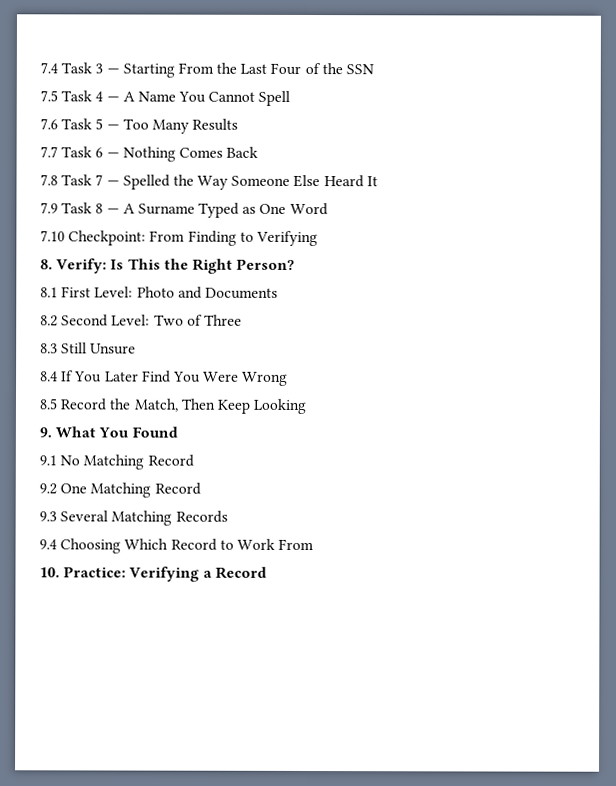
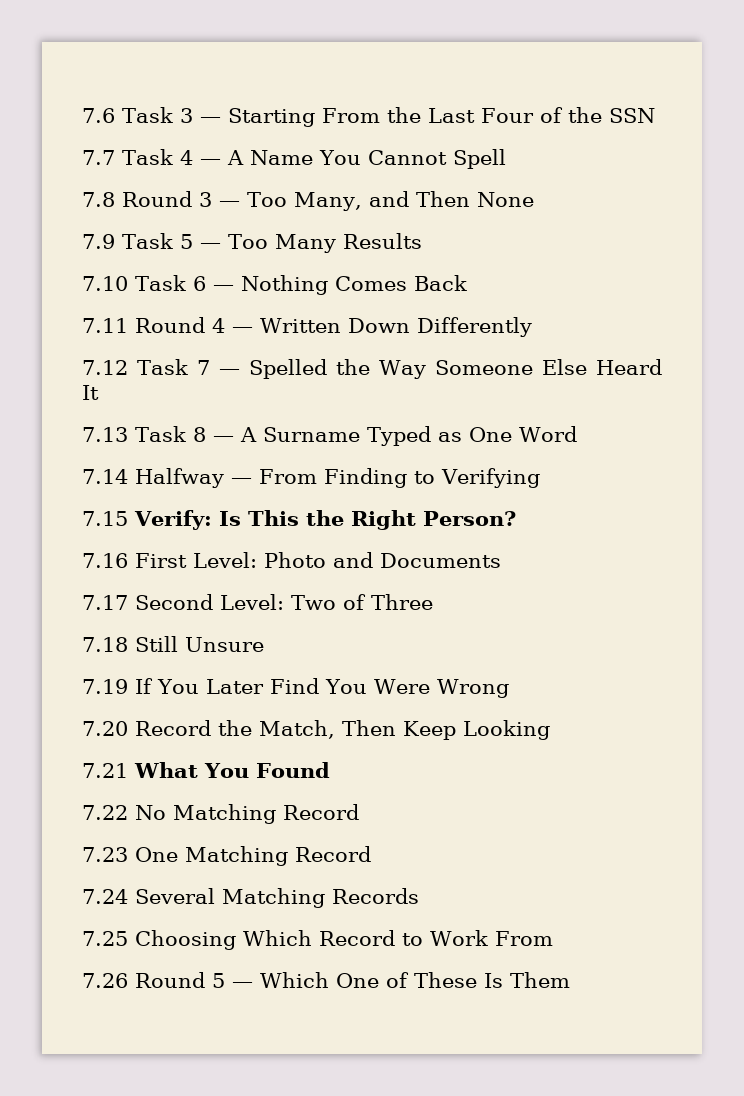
[40,62,58,74] 7.4 -> [82,108,115,123] 7.6
[40,90,58,102] 7.5 -> [82,150,115,165] 7.7
[40,118,58,130] 7.6 -> [82,191,534,211] [82,234,115,249] 7.8 Round 3 — Too Many, and Then None // 7.9
[40,146,58,158] 7.7 -> [82,276,128,291] 7.10
[40,174,58,186] 7.8 -> [82,317,532,337] [82,360,128,375] 7.11 Round 4 — Written Down Differently // 7.12
[40,202,58,214] 7.9 -> [82,427,128,442] 7.13
[40,230,147,246] 7.10 Checkpoint: -> [82,468,252,488] 7.14 Halfway —
[40,259,53,270] 8. -> [82,511,128,526] 7.15
[40,287,58,298] 8.1 -> [82,553,128,568] 7.16
[40,315,58,327] 8.2 -> [82,595,128,610] 7.17
[40,343,58,354] 8.3 -> [82,637,128,652] 7.18
[40,371,58,382] 8.4 -> [82,679,128,694] 7.19
[39,398,57,410] 8.5 -> [82,721,128,736] 7.20
[39,427,52,438] 9. -> [82,763,128,778] 7.21
[39,455,57,466] 9.1 -> [82,805,128,820] 7.22
[39,483,57,495] 9.2 -> [82,847,128,862] 7.23
[39,511,57,522] 9.3 -> [82,889,128,904] 7.24
[39,539,57,550] 9.4 -> [82,931,128,946] 7.25
[39,566,267,582] 10. Practice: Verifying a Record -> [82,972,570,988] 7.26 Round 5 — Which One of These Is Them

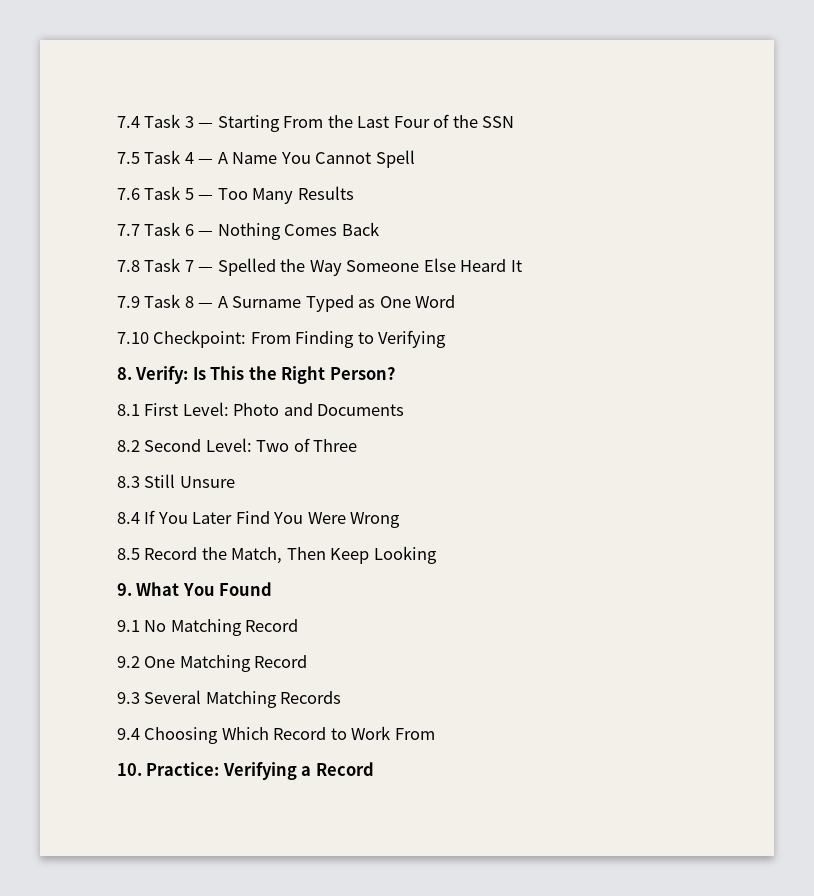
[82,108,115,123] 7.6 -> [117,116,140,128] 7.4
[82,150,115,165] 7.7 -> [117,152,140,164] 7.5
[82,191,534,211] [82,234,115,249] 7.8 Round 3 — Too Many, and Then None // 7.9 -> [117,188,140,200] 7.6
[82,276,128,291] 7.10 -> [117,224,140,236] 7.7
[82,317,532,337] [82,360,128,375] 7.11 Round 4 — Written Down Differently // 7.12 -> [117,260,140,272] 7.8
[82,427,128,442] 7.13 -> [117,296,140,308] 7.9
[82,468,252,488] 7.14 Halfway — -> [117,330,247,348] 7.10 Checkpoint:
[82,511,128,526] 7.15 -> [117,367,132,380] 8.
[82,553,128,568] 7.16 -> [117,404,140,416] 8.1
[82,595,128,610] 7.17 -> [117,440,140,452] 8.2
[82,637,128,652] 7.18 -> [117,476,140,488] 8.3
[82,679,128,694] 7.19 -> [117,512,140,524] 8.4
[82,721,128,736] 7.20 -> [117,548,140,560] 8.5
[82,763,128,778] 7.21 -> [117,583,132,596] 9.
[82,805,128,820] 7.22 -> [117,620,140,632] 9.1
[82,847,128,862] 7.23 -> [117,656,140,668] 9.2
[82,889,128,904] 7.24 -> [117,692,140,704] 9.3
[82,931,128,946] 7.25 -> [117,728,140,740] 9.4
[82,972,570,988] 7.26 Round 5 — Which One of These Is Them -> [117,762,374,780] 10. Practice: Verifying a Record

